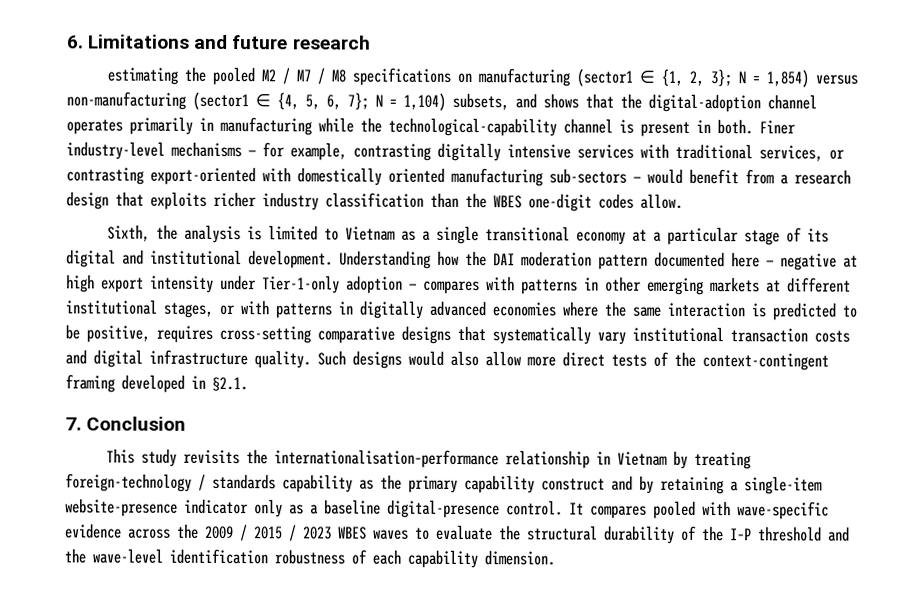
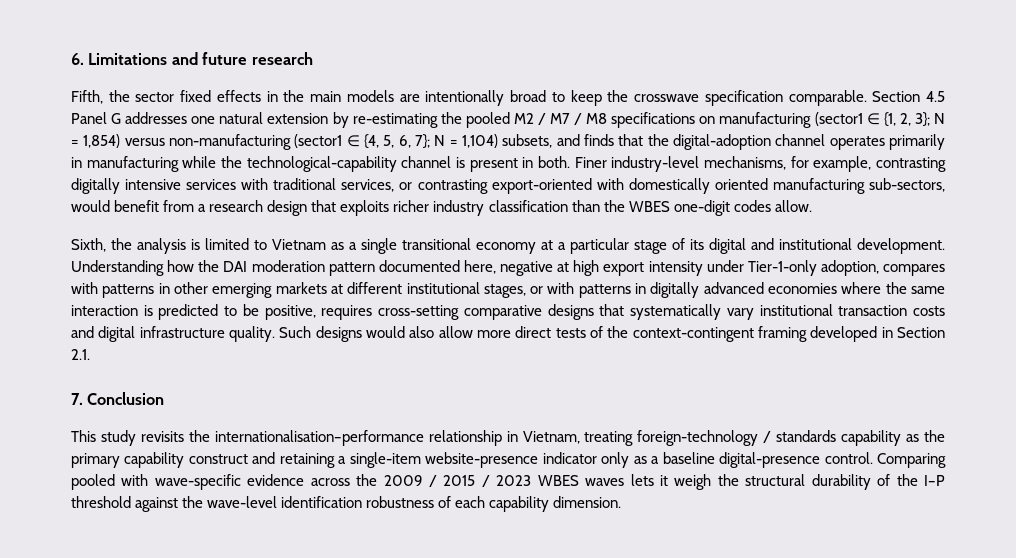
[107,67,179,85] estimating -> [71,90,945,106] [71,112,438,128] Fifth, the sector fixed effects in the main models are intentionally broad to keep the crosswave specification comparable. Section 4.5 Panel G addresses one natural extension by re-estimating
[543,93,579,109] shows -> [583,134,614,146] finds
[171,141,256,158] mechanisms — -> [704,156,786,170] mechanisms,
[549,168,641,184] sub-sectors — -> [869,178,946,192] sub-sectors,
[731,252,774,268] here — -> [463,260,496,274] here,
[346,275,417,294] adoption — -> [820,260,879,276] adoption,
[212,376,248,392] §2.1. -> [897,327,946,338] [71,349,90,360] Section 2.1.
[617,450,689,469] Vietnam by -> [522,431,580,444] Vietnam,
[639,475,654,494] by -> (276, 458) none
[569,502,647,519] It compares -> [877,453,947,468] Comparing
[414,524,493,541] to evaluate -> [630,474,712,490] lets it weigh
[827,526,850,542] and -> [135,497,179,512] against

